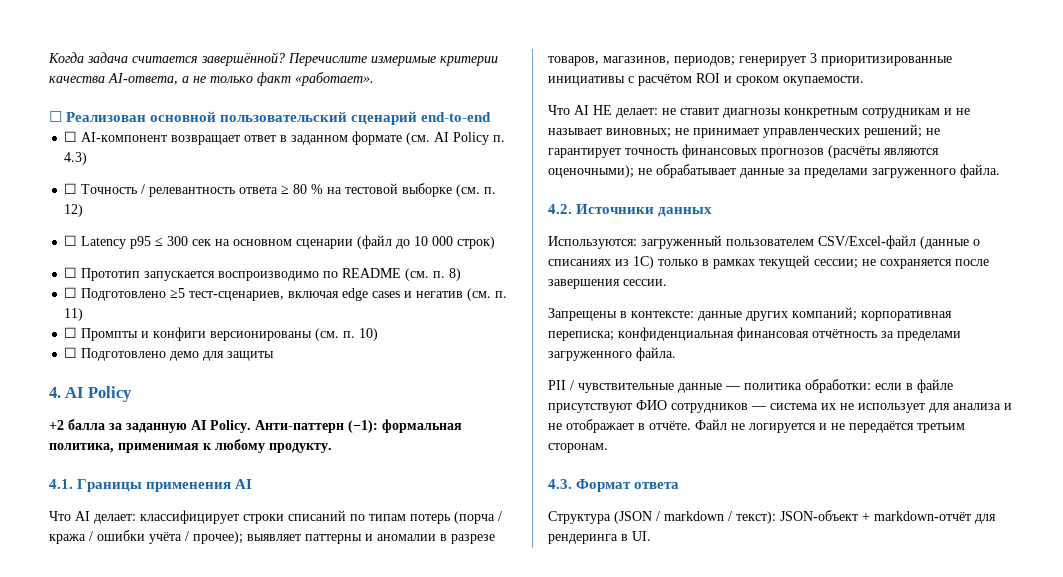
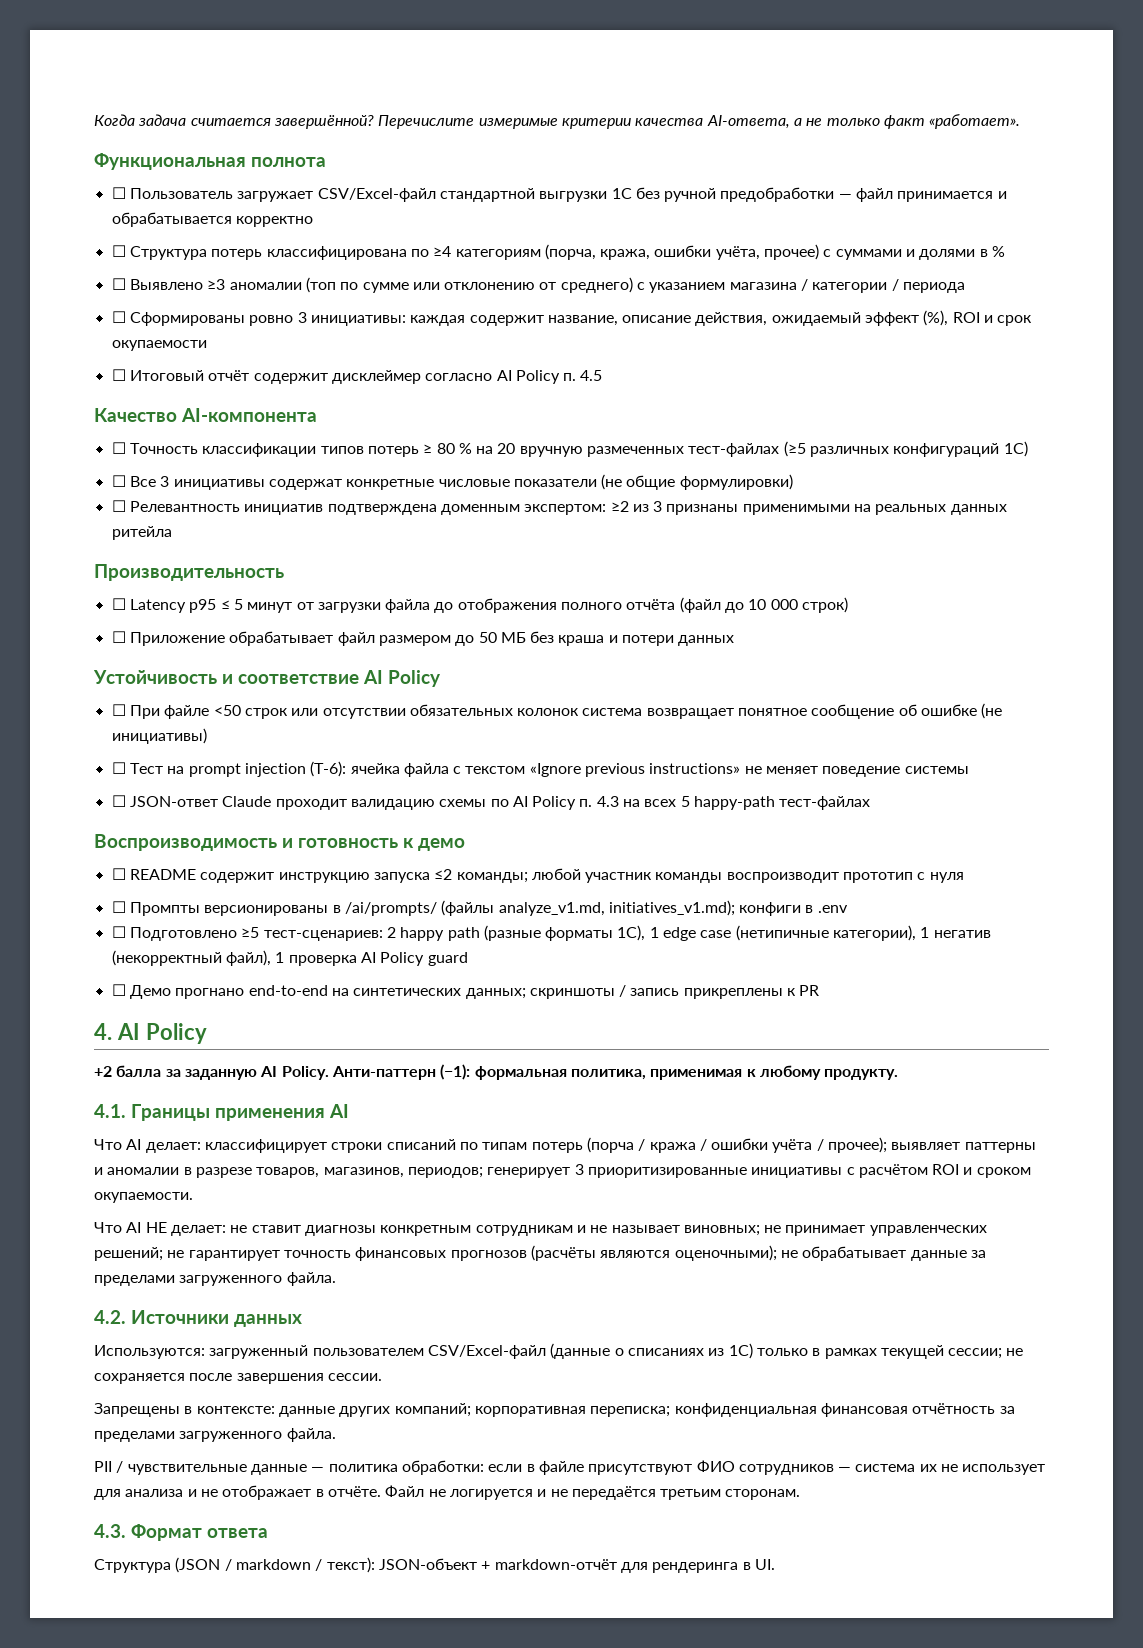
[49,111,492,125] [64,131,506,145] [64,152,88,165] ☐ Реализован основной пользовательский сценарий end-to-end // ☐ AI-компонент возвращает ответ в заданном формате (см. AI Policy п. 4.3) -> [94,153,326,170] [111,187,1007,202] [111,212,313,227] [111,244,1006,260] [111,277,966,293] [111,310,1033,326] [111,340,207,351] [111,369,603,384] [94,408,317,422] Функциональная полнота // ☐ Пользователь загружает CSV/Excel-файл стандартной выгрузки 1С без ручной предобработки — файл принимается и обрабатывается корректно // ☐ Структура потерь классифицирована по ≥4 категориям (порча, кража, ошибки учёта, прочее) с суммами и долями в % // ☐ Выявлено ≥3 аномалии (топ по сумме или отклонению от среднего) с указанием магазина / категории / периода // ☐ Сформированы ровно 3 инициативы: каждая содержит название, описание действия, ожидаемый эффект (%), ROI и срок окупаемости // ☐ Итоговый отчёт содержит дисклеймер согласно AI Policy п. 4.5 // Качество AI-компонента
[141,184,279,197] / релевантность ответа -> [202,443,419,457] классификации типов потерь
[345,183,497,197] [64,204,84,217] [64,235,354,249] тестовой выборке (см. п. 12) // ☐ Latency p95 ≤ 300 сек на основном сценарии -> [497,441,1028,457] [111,474,793,490] [111,500,1007,515] [111,526,172,540] [94,564,284,581] [111,598,676,613] 20 вручную размеченных тест-файлах (≥5 различных конфигураций 1С) // ☐ Все 3 инициативы содержат конкретные числовые показатели (не общие формулировки) // ☐ Релевантность инициатив подтверждена доменным экспертом: ≥2 из 3 признаны применимыми на реальных данных ритейла // Производительность // ☐ Latency p95 ≤ 5 минут от загрузки файла до отображения полного отчёта
[81,268,462,281] [64,287,508,301] [64,308,84,321] [64,327,379,341] [64,347,275,361] Прототип запускается воспроизводимо по README (см. п. 8) // ☐ Подготовлено ≥5 тест-сценариев, включая edge cases и негатив (см. п. 11) // ☐ Промпты и конфиги версионированы (см. п. 10) // ☐ Подготовлено демо для защиты -> [129,631,735,646] [93,670,441,687] [111,703,1003,719] [111,728,207,744] [111,761,969,777] [111,795,871,810] [94,834,465,851] [111,868,964,883] [111,900,848,916] [111,925,991,941] [111,950,468,966] [111,984,820,999] Приложение обрабатывает файл размером до 50 МБ без краша и потери данных // Устойчивость и соответствие AI Policy // ☐ При файле <50 строк или отсутствии обязательных колонок система возвращает понятное сообщение об ошибке (не инициативы) // ☐ Тест на prompt injection (T-6): ячейка файла с текстом «Ignore previous instructions» не меняет поведение системы // ☐ JSON-ответ Claude проходит валидацию схемы по AI Policy п. 4.3 на всех 5 happy-path тест-файлах // Воспроизводимость и готовность к демо // ☐ README содержит инструкцию запуска ≤2 команды; любой участник команды воспроизводит прототип с нуля // ☐ Промпты версионированы в /ai/prompts/ (файлы analyze_v1.md, initiatives_v1.md); конфиги в .env // ☐ Подготовлено ≥5 тест-сценариев: 2 happy path (разные форматы 1С), 1 edge case (нетипичные категории), 1 негатив (некорректный файл), 1 проверка AI Policy guard // ☐ Демо прогнано end-to-end на синтетических данных; скриншоты / запись прикреплены к PR

